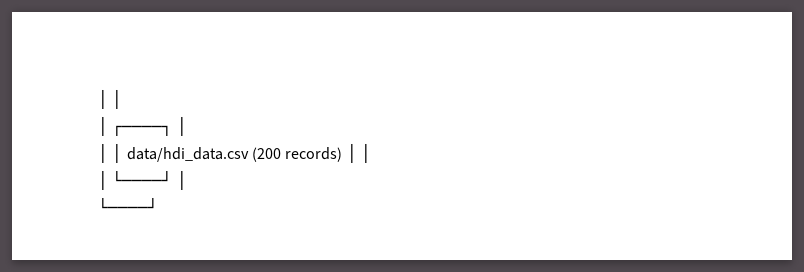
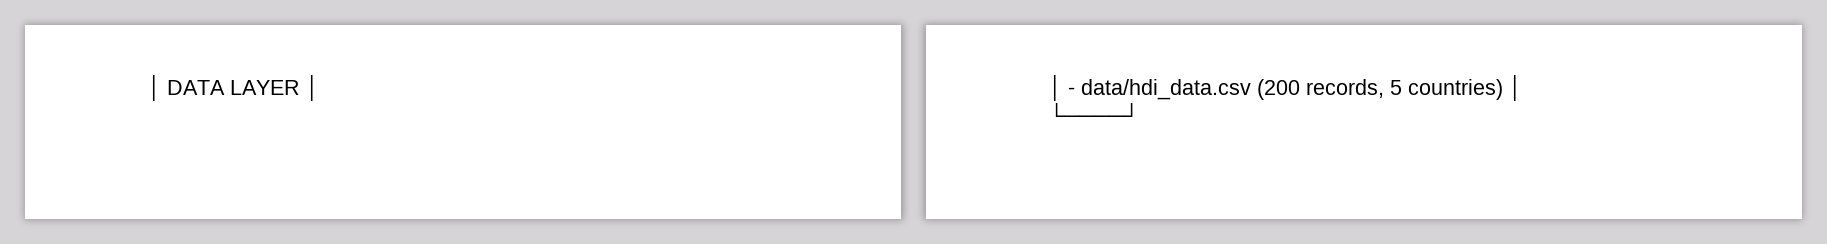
[98,89,123,109] [98,116,187,136] [98,143,371,163] [98,170,173,190] │ │ // │ ┌────┐ │ // │ │ data/hdi_data.csv (200 records) │ │ // │ └────┘ -> [148,75,320,101] [1049,75,1504,101] │ DATA LAYER │ // │ - data/hdi_data.csv (200 records, 5 countries)

